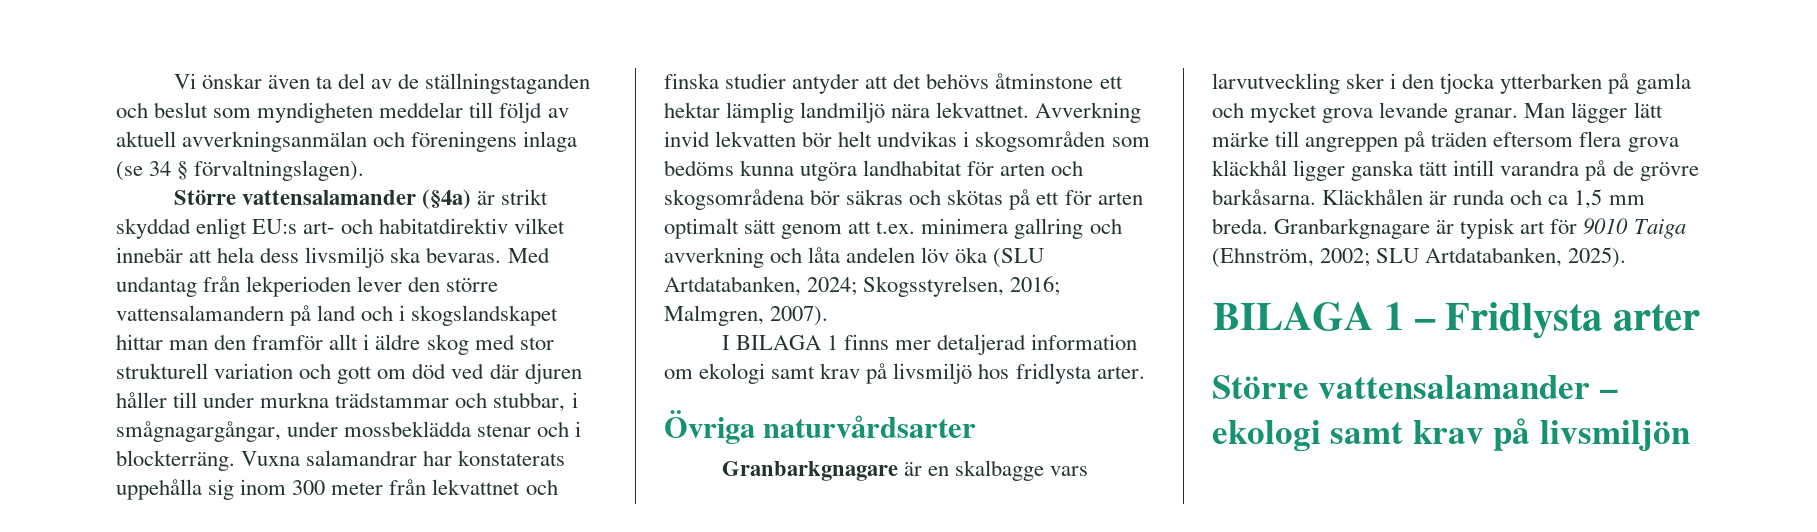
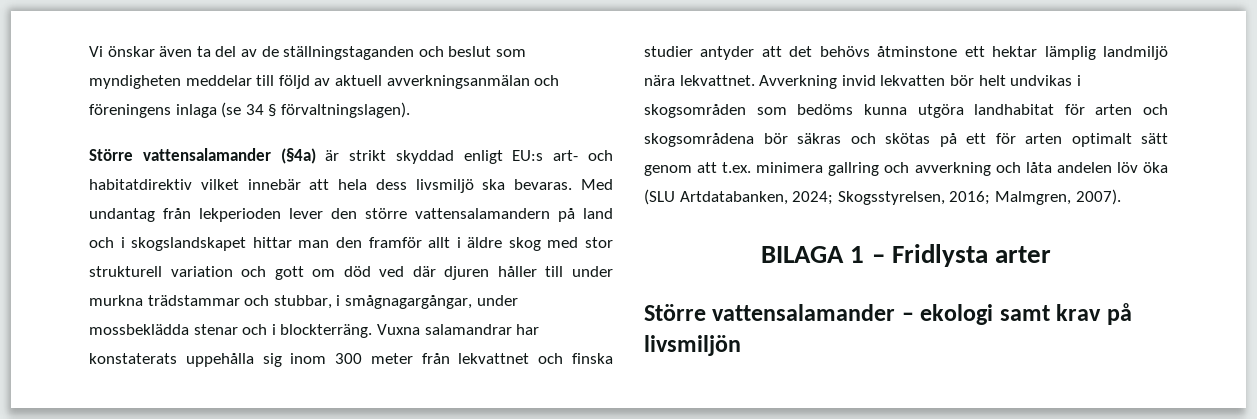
[721,334,1138,355] [664,363,1145,384] [664,410,977,444] [721,460,1089,481] [1212,73,1691,94] [1212,102,1663,123] [1212,131,1679,152] [1212,160,1699,181] [1212,189,1645,209] [1212,218,1686,239] [1212,247,1627,268] // I BILAGA 1 finns mer detaljerad information om ekologi samt krav på livsmiljö hos fridlysta arter. // Övriga naturvårdsarter // Granbarkgnagare är en skalbagge vars larvutveckling sker i den tjocka ytterbarken på gamla och mycket grova levande granar. Man lägger lätt märke till angreppen på träden eftersom flera grova kläckhål ligger ganska tätt intill varandra på de grövre barkåsarna. Kläckhålen är runda och ca 1,5 mm breda. Granbarkgnagare är typisk art för 9010 Taiga (Ehnström, 2002; SLU Artdatabanken, 2025). -> (1121, 197) none

